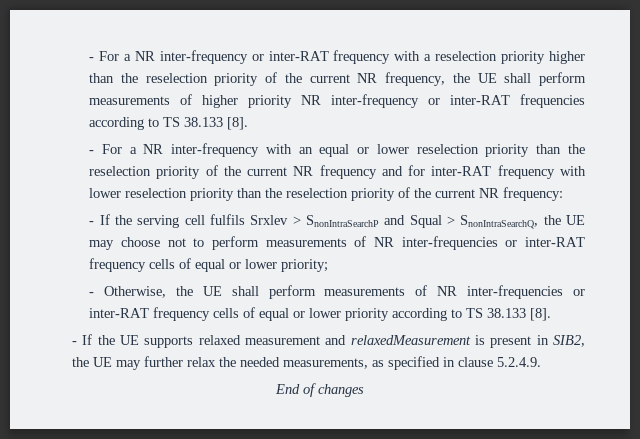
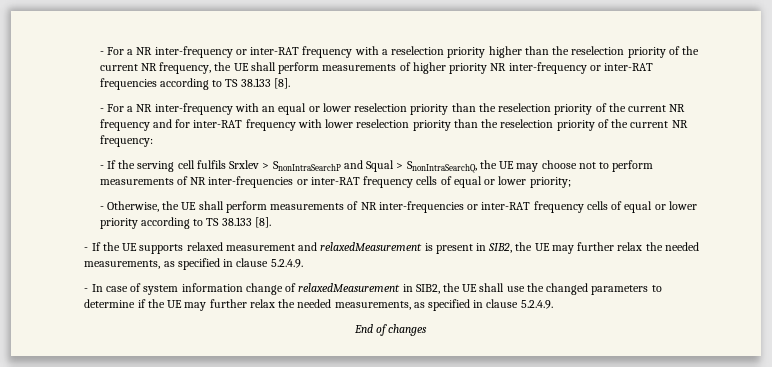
(542, 362) none -> [84,283,662,295] [84,299,553,311] // - In case of system information change of relaxedMeasurement in SIB2, the UE shall use the changed parameters to determine if the UE may further relax the needed measurements, as specified in clause 5.2.4.9.

